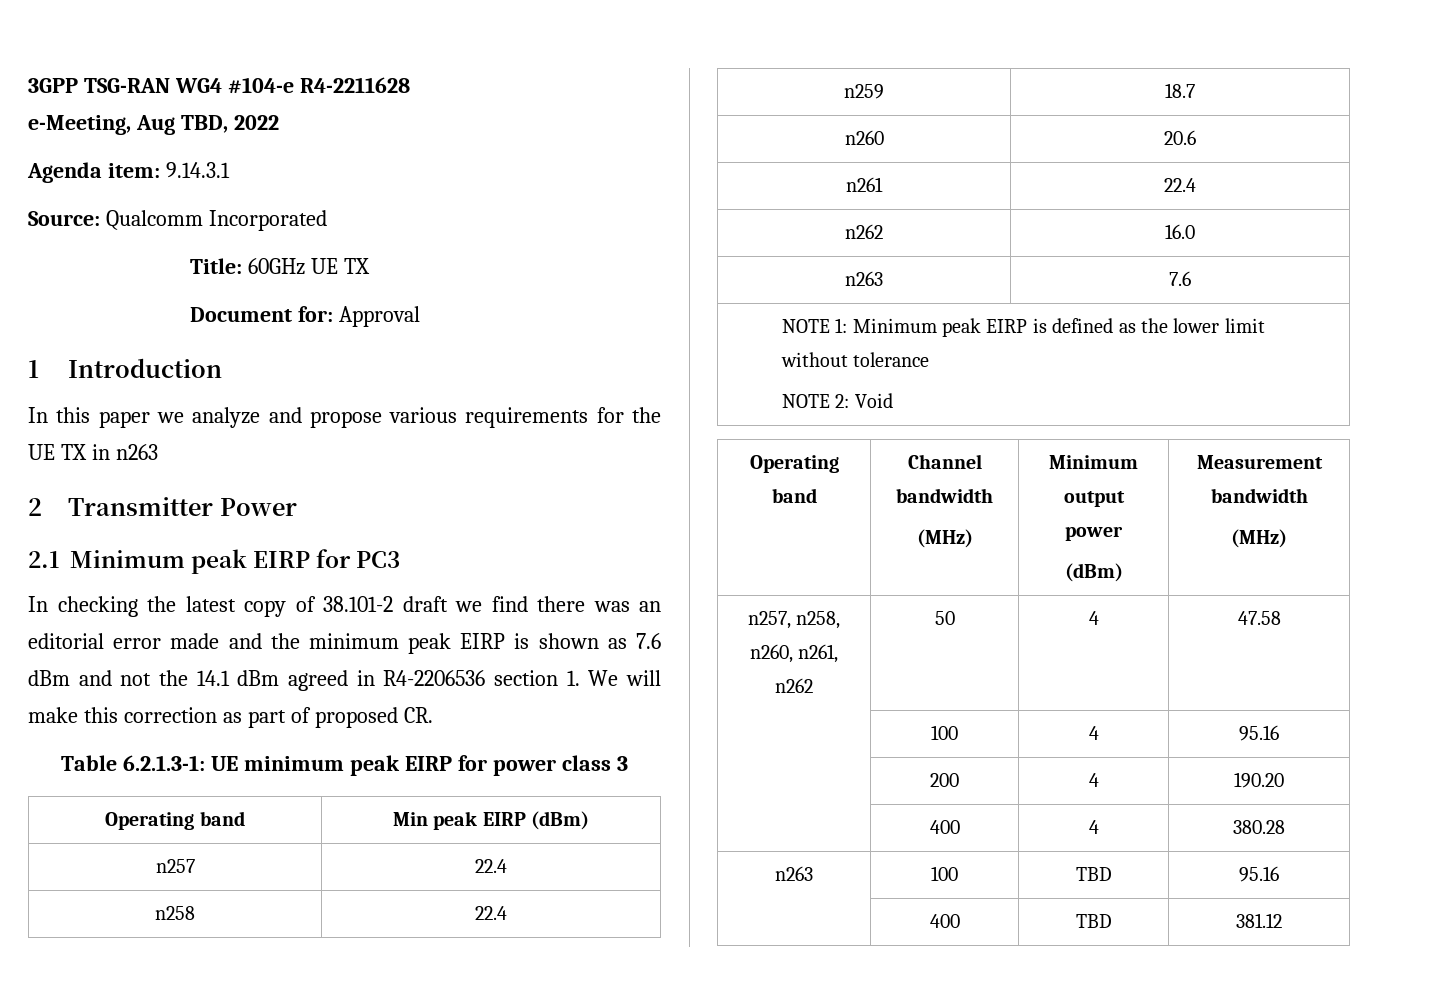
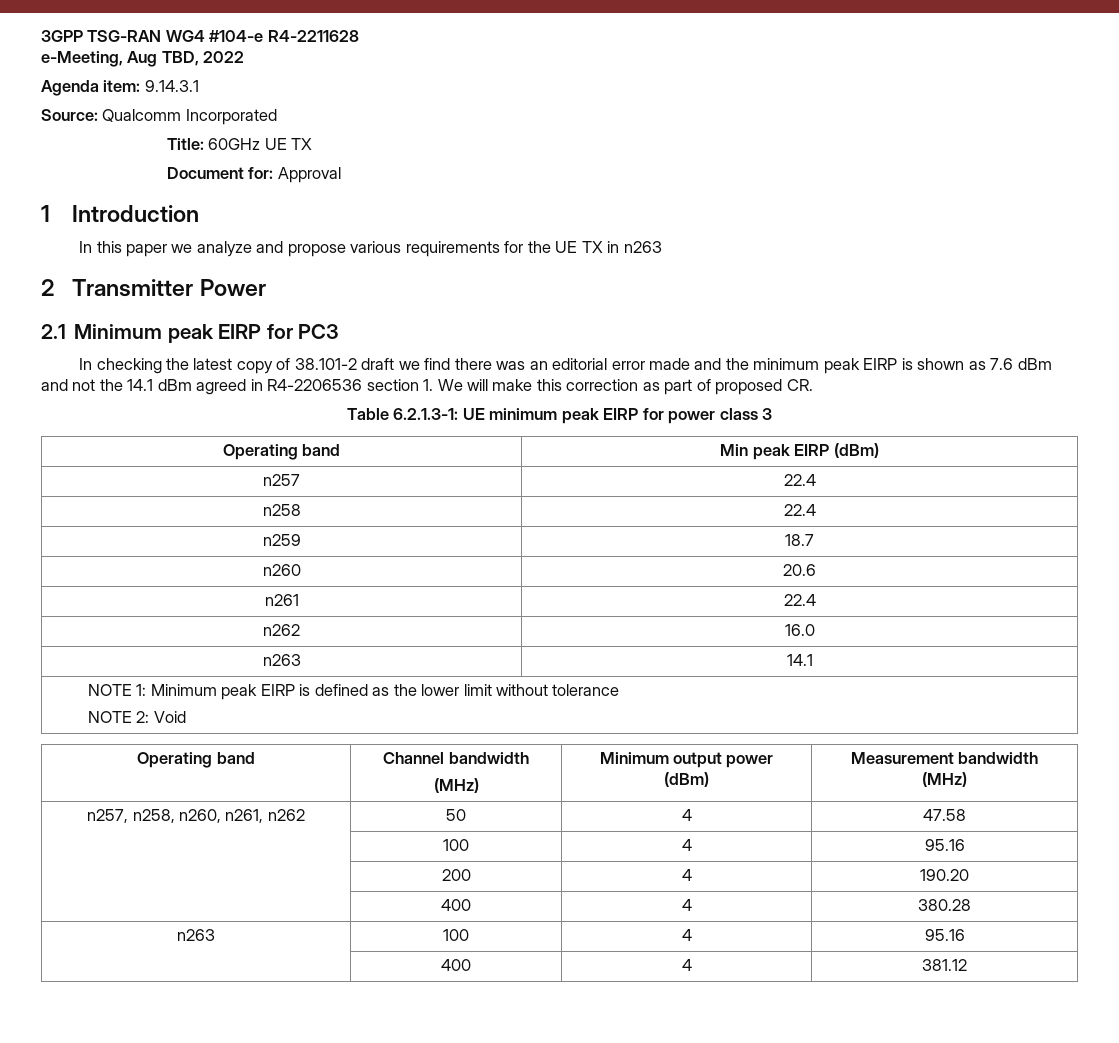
[1169,271,1191,286] 7.6 -> [786,654,813,666] 14.1
[1075,867,1112,881] TBD -> [681,929,692,941] 4
[1075,914,1112,928] TBD -> [681,959,692,971] 4

